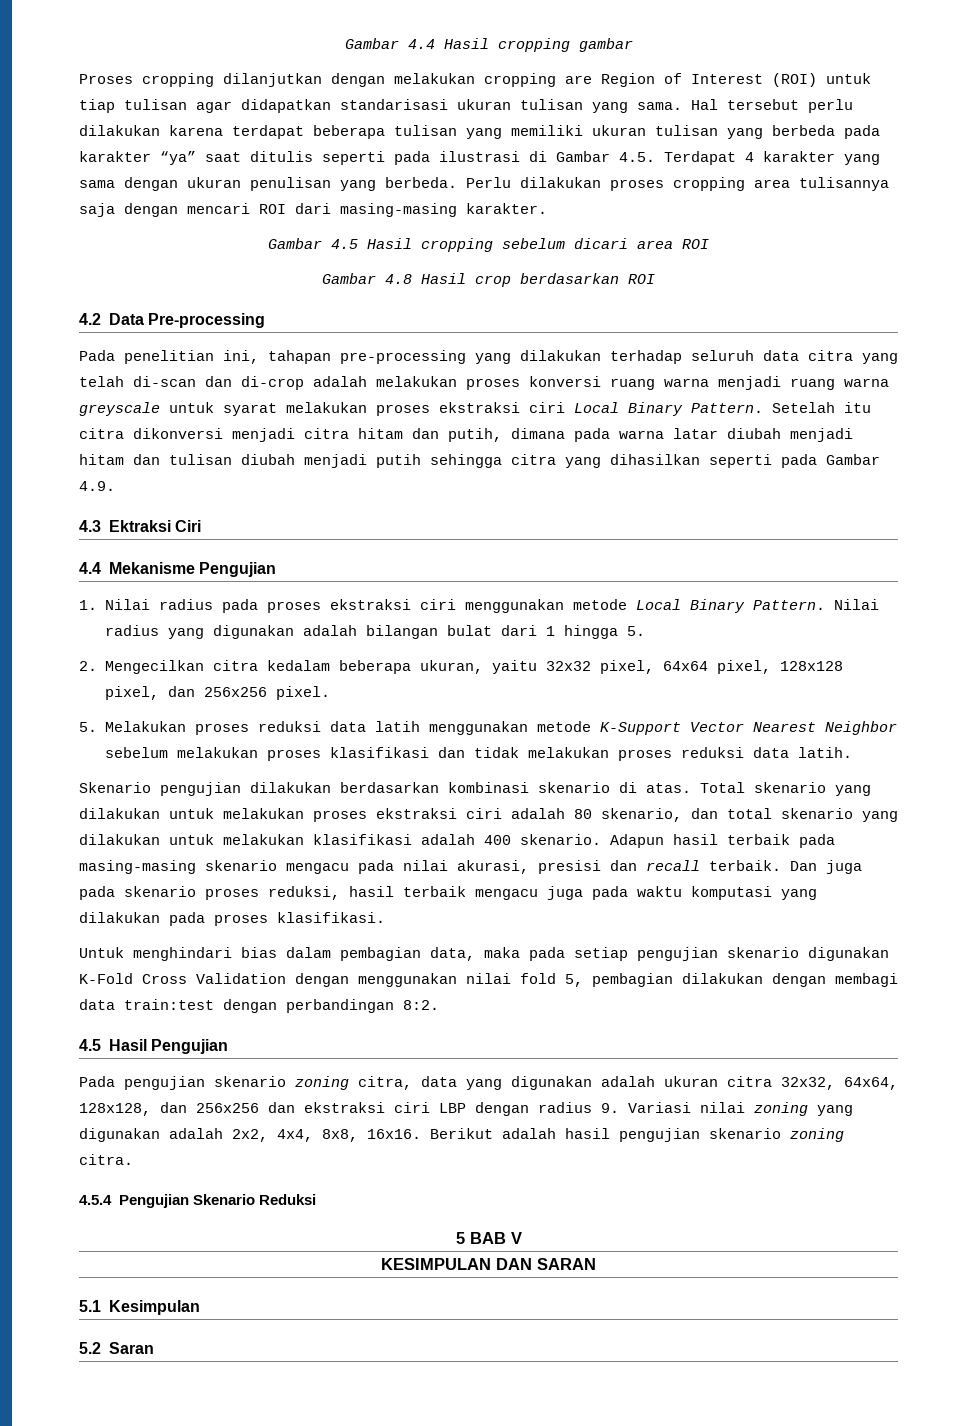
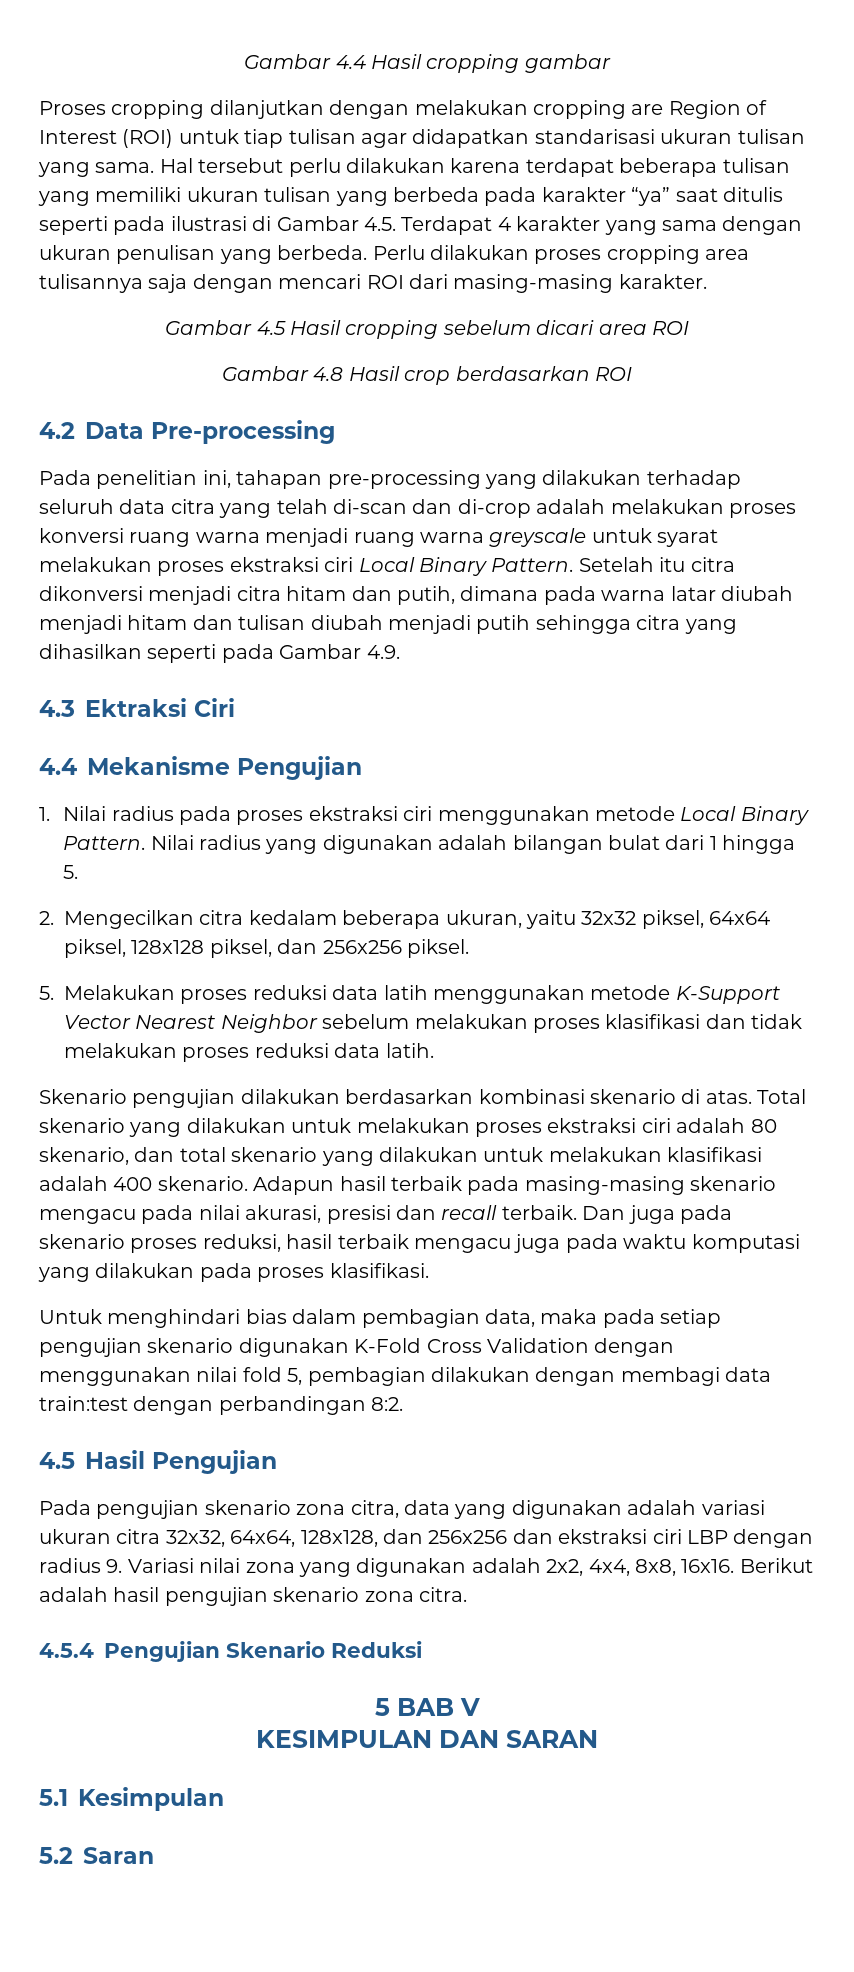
[599,660,843,674] [104,686,330,700] pixel, 64x64 pixel, 128x128 pixel, dan 256x256 pixel. -> [641,910,771,929] [64,939,469,958] piksel, 64x64 piksel, 128x128 piksel, dan 256x256 piksel.
[295,1076,349,1090] zoning -> [296,1504,346,1515] zona
(655, 1081) none -> [701,1500,765,1515] variasi
[754,1102,808,1116] zoning -> [245,1562,295,1573] zona
[790,1128,844,1142] zoning -> [364,1591,414,1602] zona

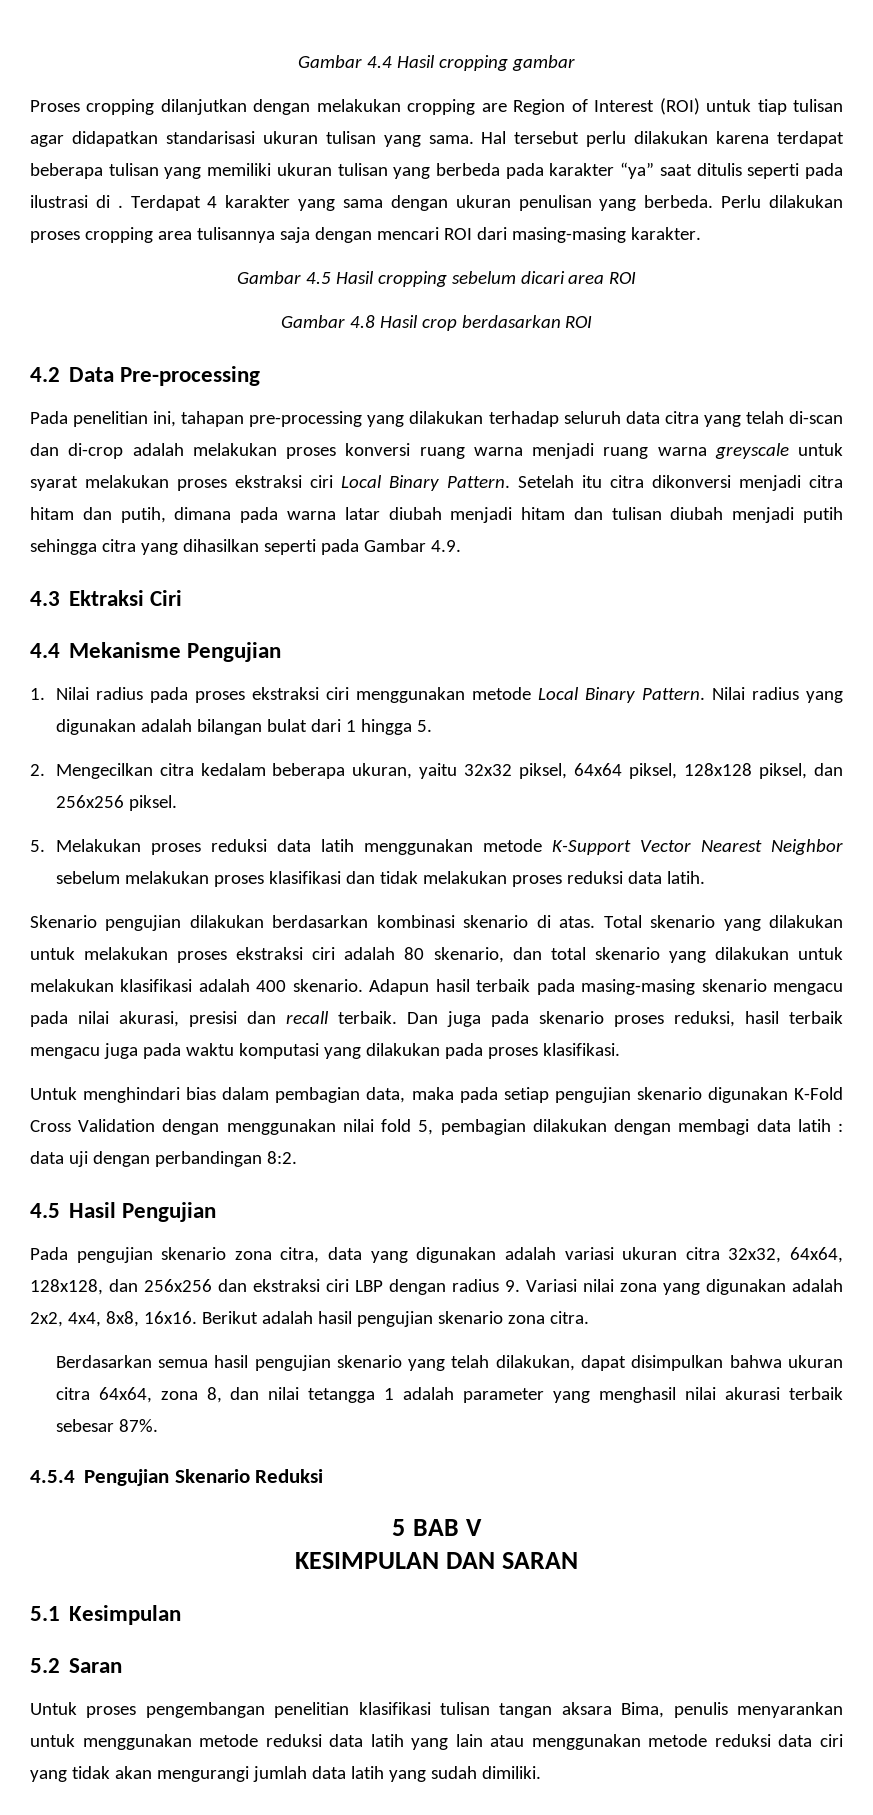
[276,216,396,231] Gambar 4.5. -> [117,205,123,208] .
[39,1396,128,1411] train:test -> [797,1119,844,1132] [30,1151,88,1167] latih : data uji
(467, 1594) none -> [55,1355,844,1371] [55,1387,844,1403] [55,1419,158,1432] // Berdasarkan semua hasil pengujian skenario yang telah dilakukan, dapat disimpulkan bahwa ukuran citra 64x64, zona 8, dan nilai tetangga 1 adalah parameter yang menghasil nilai akurasi terbaik sebesar 87%.
(154, 1855) none -> [30,1702,843,1718] [30,1734,844,1750] [30,1766,541,1782] // Untuk proses pengembangan penelitian klasifikasi tulisan tangan aksara Bima, penulis menyarankan untuk menggunakan metode reduksi data latih yang lain atau menggunakan metode reduksi data ciri yang tidak akan mengurangi jumlah data latih yang sudah dimiliki.

